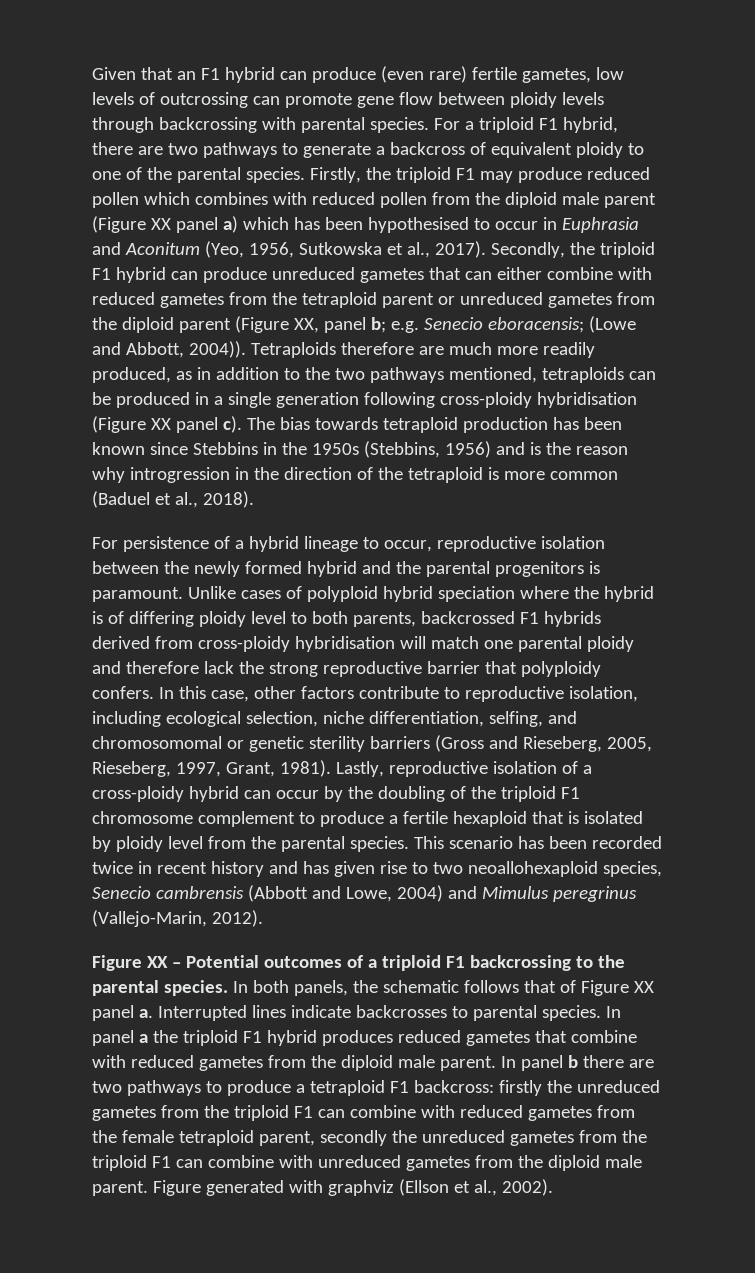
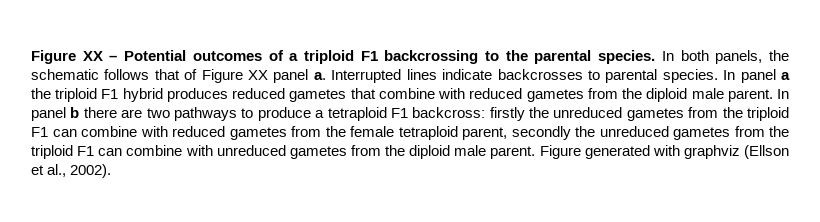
[92,66,624,83] [92,92,604,108] [92,117,618,133] [92,142,644,158] [92,167,650,183] [92,192,656,208] [92,216,639,233] [92,241,655,258] [92,267,652,283] [92,292,655,308] [92,316,636,333] [92,341,595,358] [92,367,656,383] [92,392,637,408] [92,416,622,433] [92,441,628,458] [92,467,618,483] [92,491,254,508] [92,536,605,552] [92,561,600,577] [92,586,654,602] [92,611,601,627] [92,636,634,652] [92,661,601,677] [92,686,638,702] [92,711,577,727] [92,735,652,752] [92,760,592,777] [92,786,580,802] [92,811,643,827] [92,836,662,852] [92,861,662,877] [92,885,637,902] [92,910,263,927] Given that an F1 hybrid can produce (even rare) fertile gametes, low levels of outcrossing can promote gene flow between ploidy levels through backcrossing with parental species. For a triploid F1 hybrid, there are two pathways to generate a backcross of equivalent ploidy to one of the parental species. Firstly, the triploid F1 may produce reduced pollen which combines with reduced pollen from the diploid male parent (Figure XX panel a) which has been hypothesised to occur in Euphrasia and Aconitum (Yeo, 1956, Sutkowska et al., 2017). Secondly, the triploid F1 hybrid can produce unreduced gametes that can either combine with reduced gametes from the tetraploid parent or unreduced gametes from the diploid parent (Figure XX, panel b; e.g. Senecio eboracensis; (Lowe and Abbott, 2004)). Tetraploids therefore are much more readily produced, as in addition to the two pathways mentioned, tetraploids can be produced in a single generation following cross-ploidy hybridisation (Figure XX panel c). The bias towards tetraploid production has been known since Stebbins in the 1950s (Stebbins, 1956) and is the reason why introgression in the direction of the tetraploid is more common (Baduel et al., 2018). // For persistence of a hybrid lineage to occur, reproductive isolation between the newly formed hybrid and the parental progenitors is paramount. Unlike cases of polyploid hybrid speciation where the hybrid is of differing ploidy level to both parents, backcrossed F1 hybrids derived from cross-ploidy hybridisation will match one parental ploidy and therefore lack the strong reproductive barrier that polyploidy confers. In this case, other factors contribute to reproductive isolation, including ecological selection, niche differentiation, selfing, and chromosomomal or genetic sterility barriers (Gross and Rieseberg, 2005, Rieseberg, 1997, Grant, 1981). Lastly, reproductive isolation of a cross-ploidy hybrid can occur by the doubling of the triploid F1 chromosome complement to produce a fertile hexaploid that is isolated by ploidy level from the parental species. This scenario has been recorded twice in recent history and has given rise to two neoallohexaploid species, Senecio cambrensis (Abbott and Lowe, 2004) and Mimulus peregrinus (Vallejo-Marin, 2012). // -> (31, 57) none

